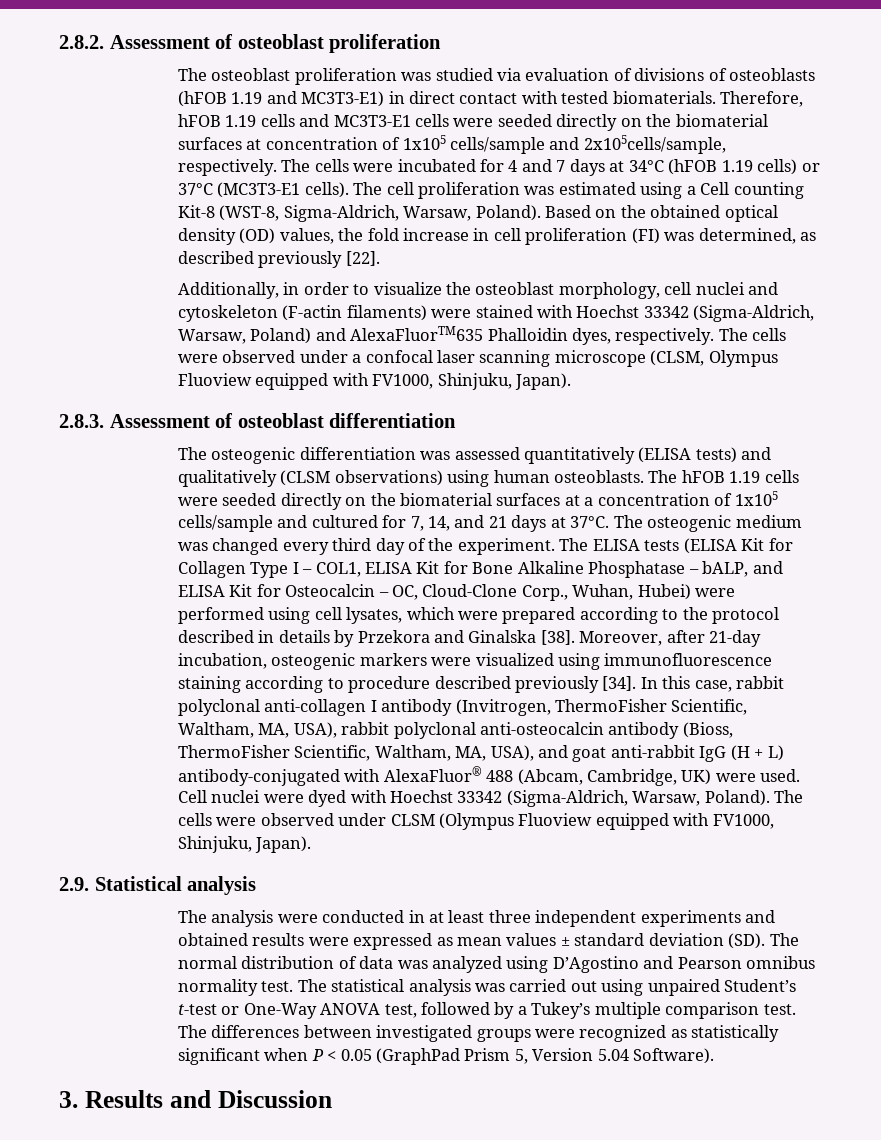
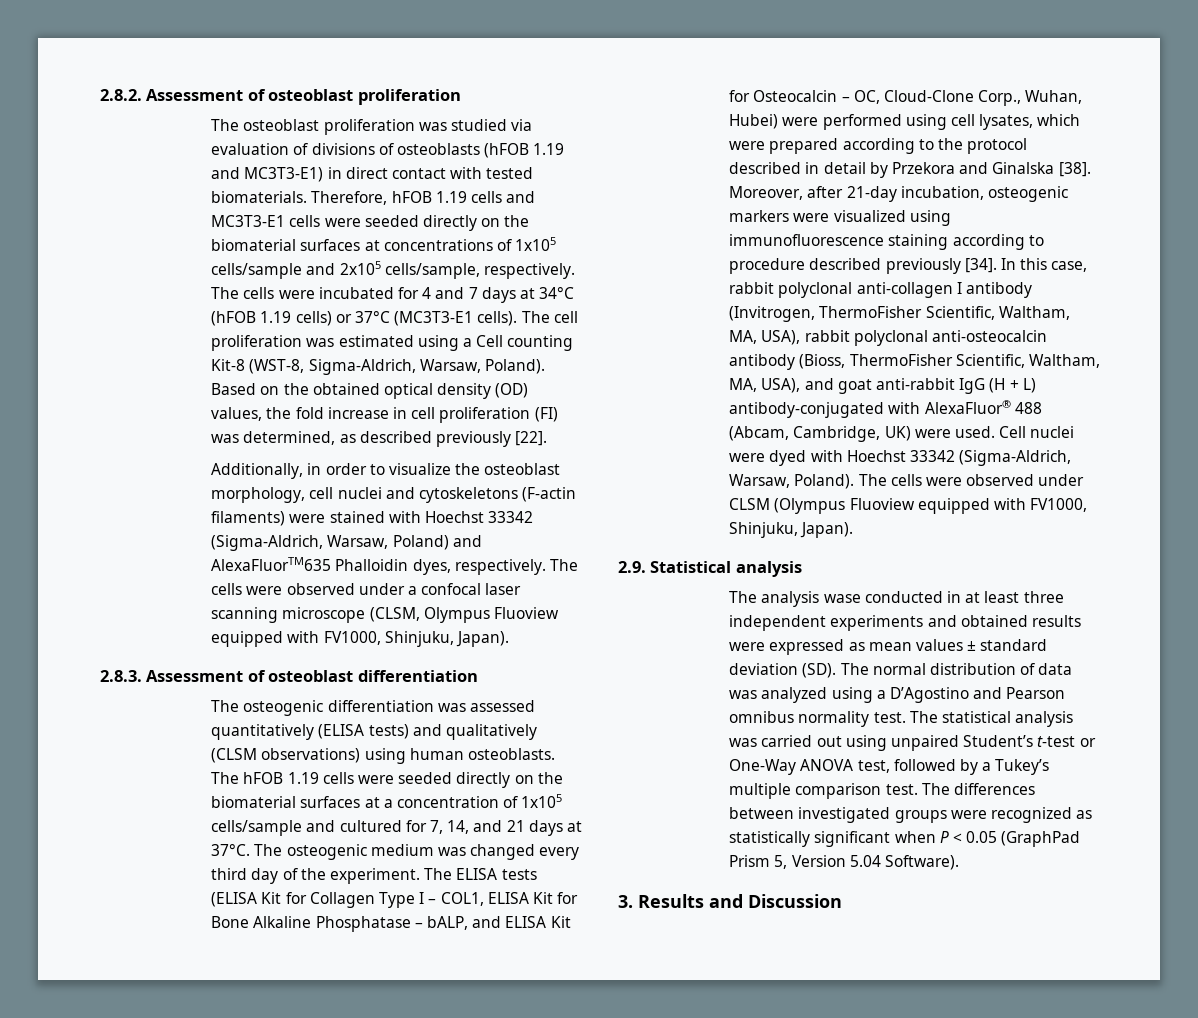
[265,135,726,154] concentration of 1x105 cells/sample and 2x105cells/sample, -> [383,237,557,251] [211,261,480,279] concentrations of 1x105 cells/sample and 2x105 cells/sample,
[177,305,278,322] cytoskeleton -> [418,487,518,503] cytoskeletons
[278,630,330,643] details -> [823,162,866,174] detail
[277,914,318,923] were -> [823,594,861,603] wase
(549, 964) none -> [876,690,886,699] a

